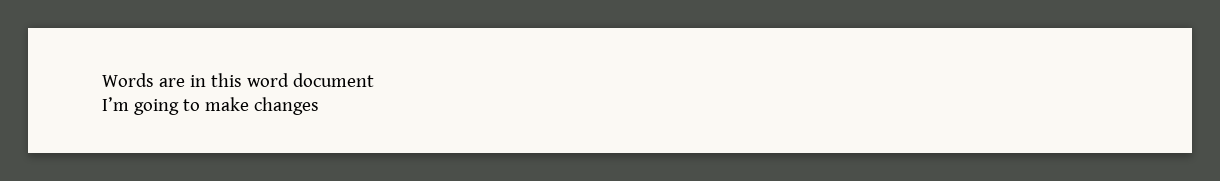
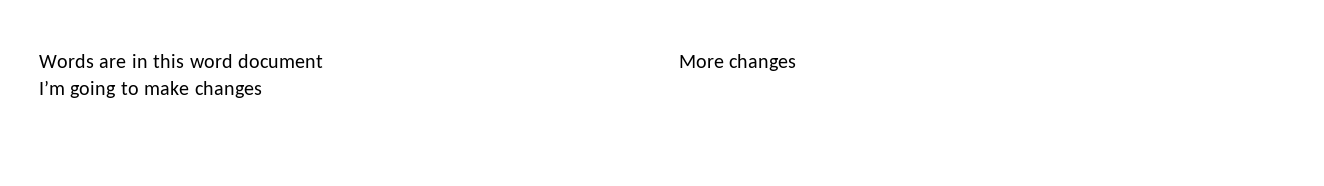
(319, 106) none -> [679,54,797,71] // More changes

